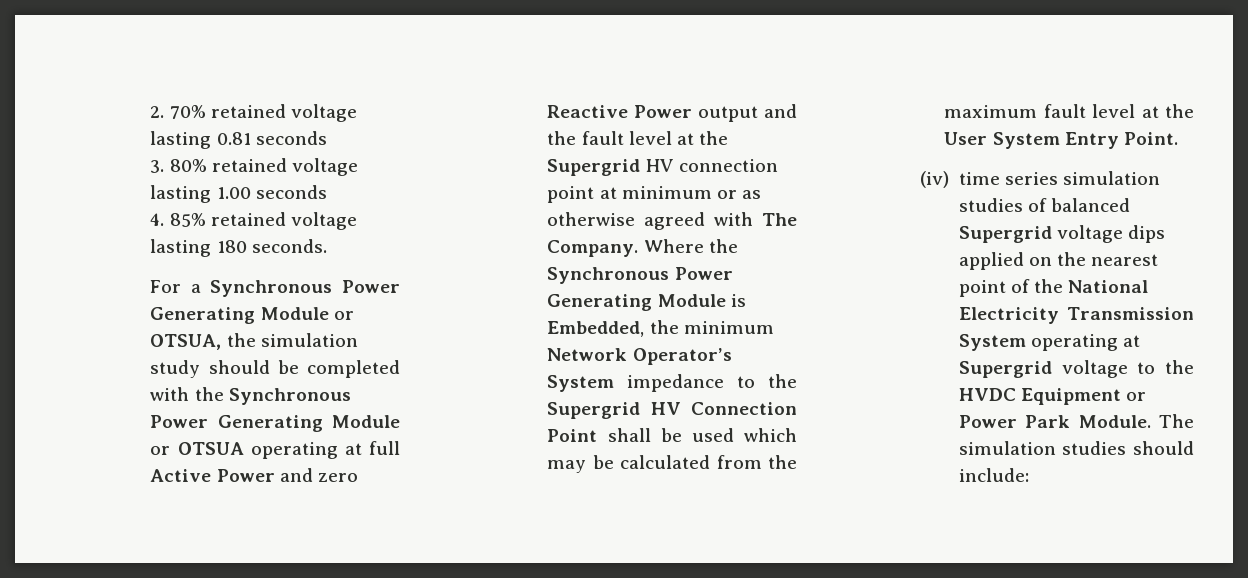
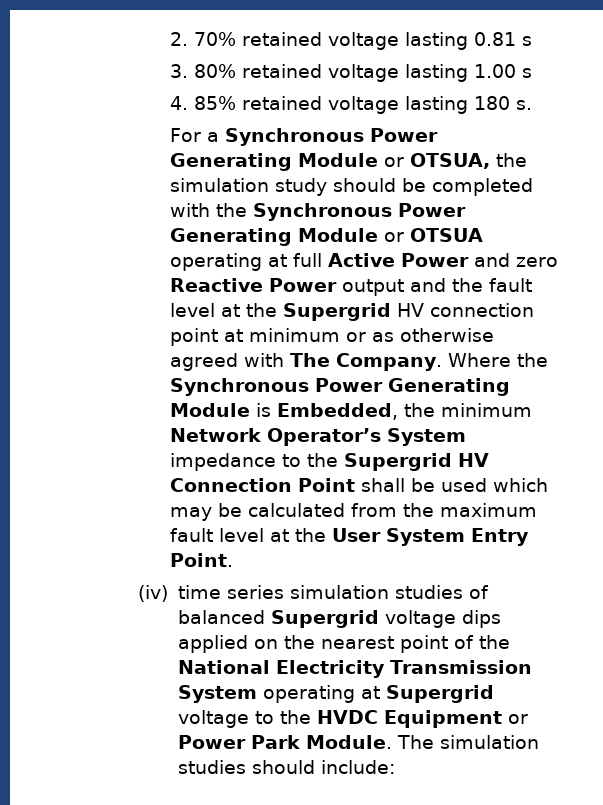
[255,131,327,145] seconds -> [521,36,532,46] s
[255,185,327,199] seconds -> [521,68,532,78] s
[251,239,327,253] seconds. -> [515,100,532,110] s.

